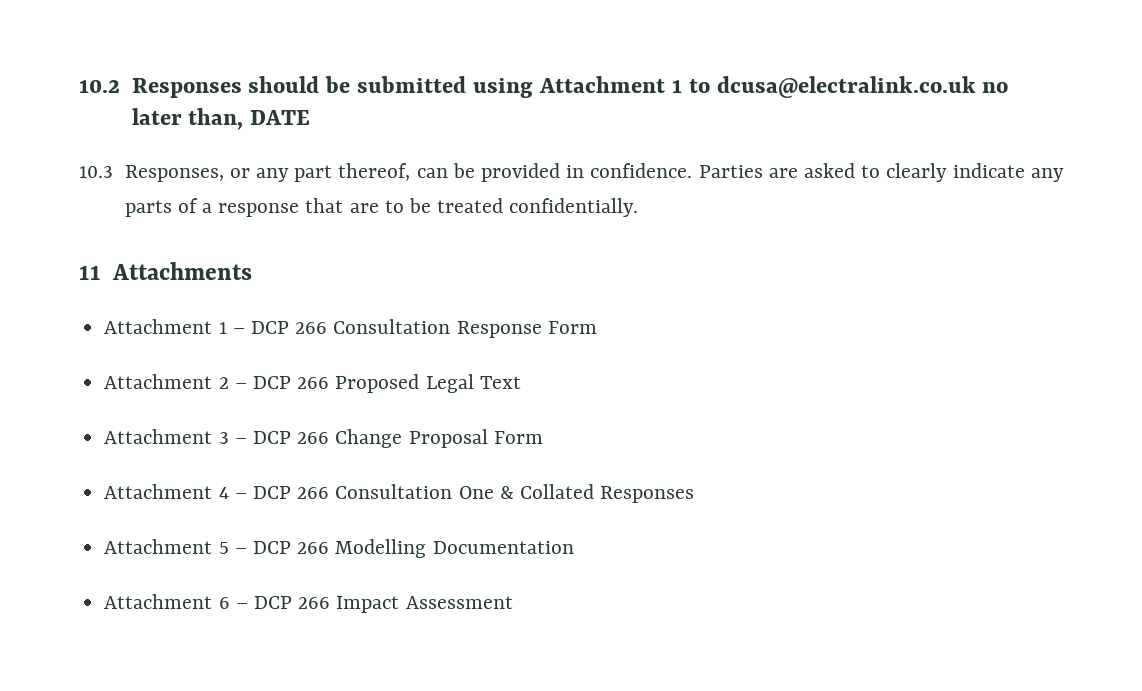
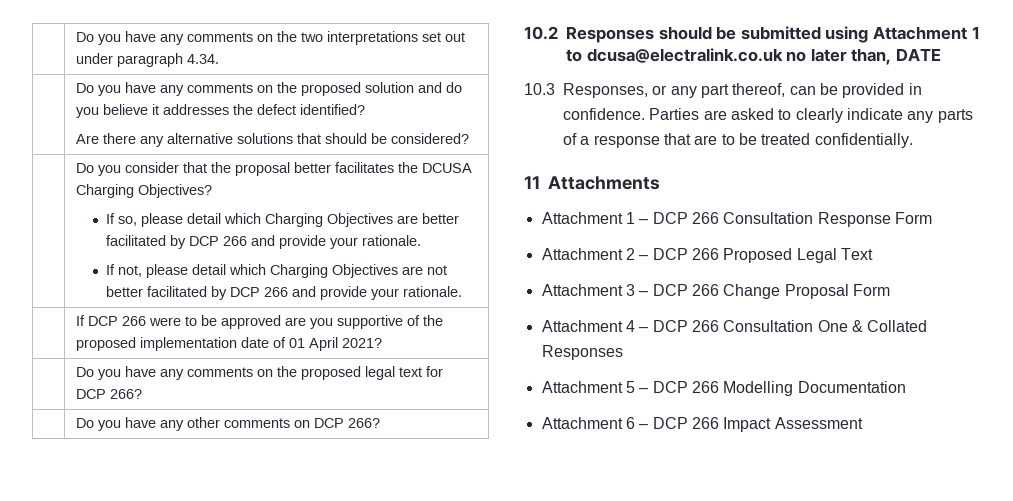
(79, 86) none -> [76,31,466,45] [76,53,220,67] [76,82,463,96] [76,104,366,118] [76,133,470,147] [76,162,473,176] [76,184,213,198] [105,213,459,227] [105,235,421,249] [105,264,447,278] [105,286,462,300] [76,315,444,329] [76,337,383,351] [76,366,444,380] [76,389,143,399] [76,417,381,431] | Do you have any comments on the two interpretations set out under paragraph 4.34. // | Do you have any comments on the proposed solution and do you believe it addresses the defect identified? // Are there any alternative solutions that should be considered? // | Do you consider that the proposal better facilitates the DCUSA Charging Objectives? // If so, please detail which Charging Objectives are better facilitated by DCP 266 and provide your rationale. // If not, please detail which Charging Objectives are not better facilitated by DCP 266 and provide your rationale. // | If DCP 266 were to be approved are you supportive of the proposed implementation date of 01 April 2021? // | Do you have any comments on the proposed legal text for DCP 266? // | Do you have any other comments on DCP 266? //

